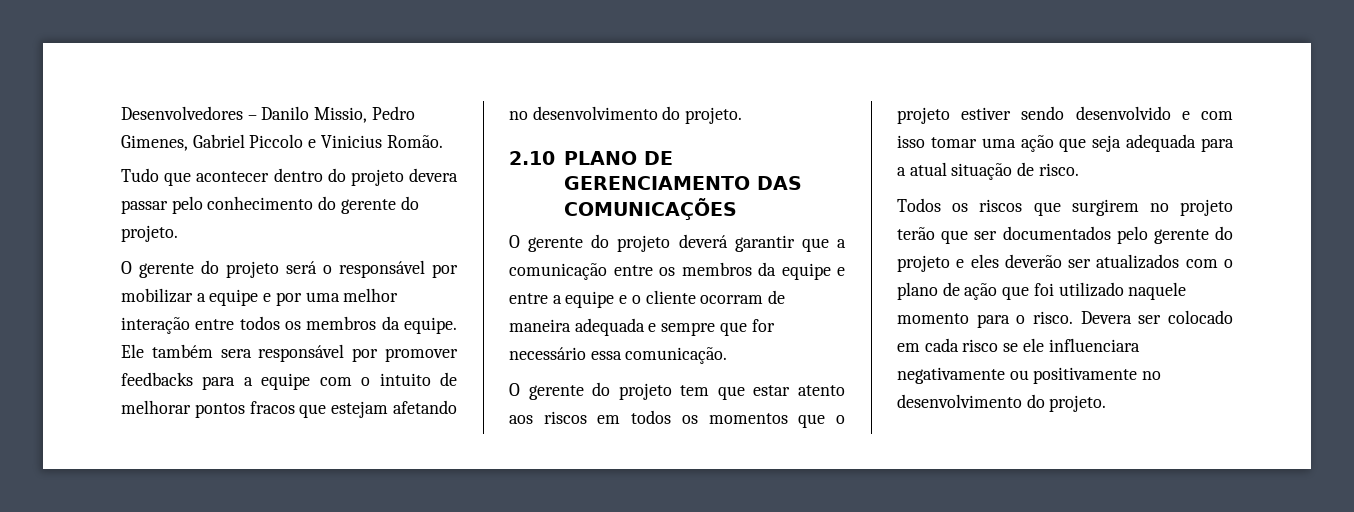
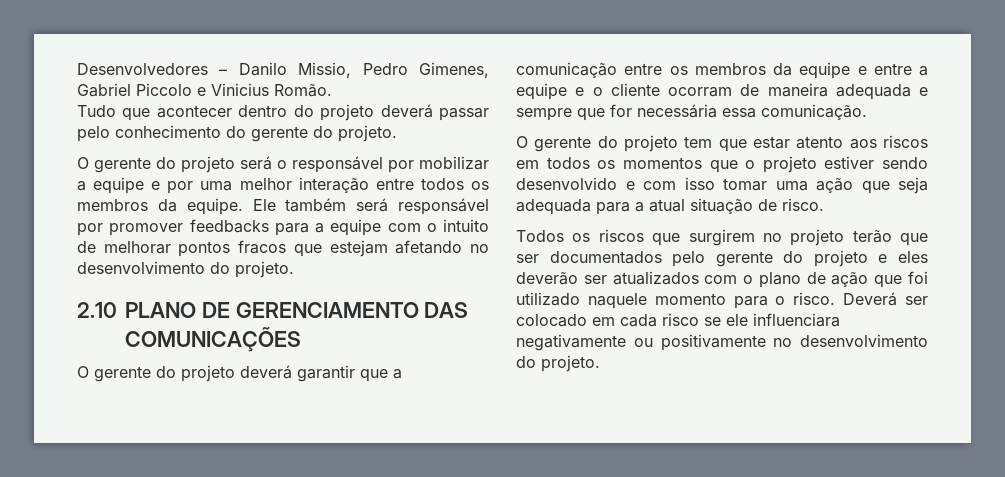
[408,168,458,182] devera -> [380,104,433,118] deverá
[220,349,252,358] sera -> [356,198,389,212] será
[509,347,586,360] necessário -> [637,104,717,118] necessária
[1080,311,1132,324] Devera -> [843,292,898,306] Deverá

